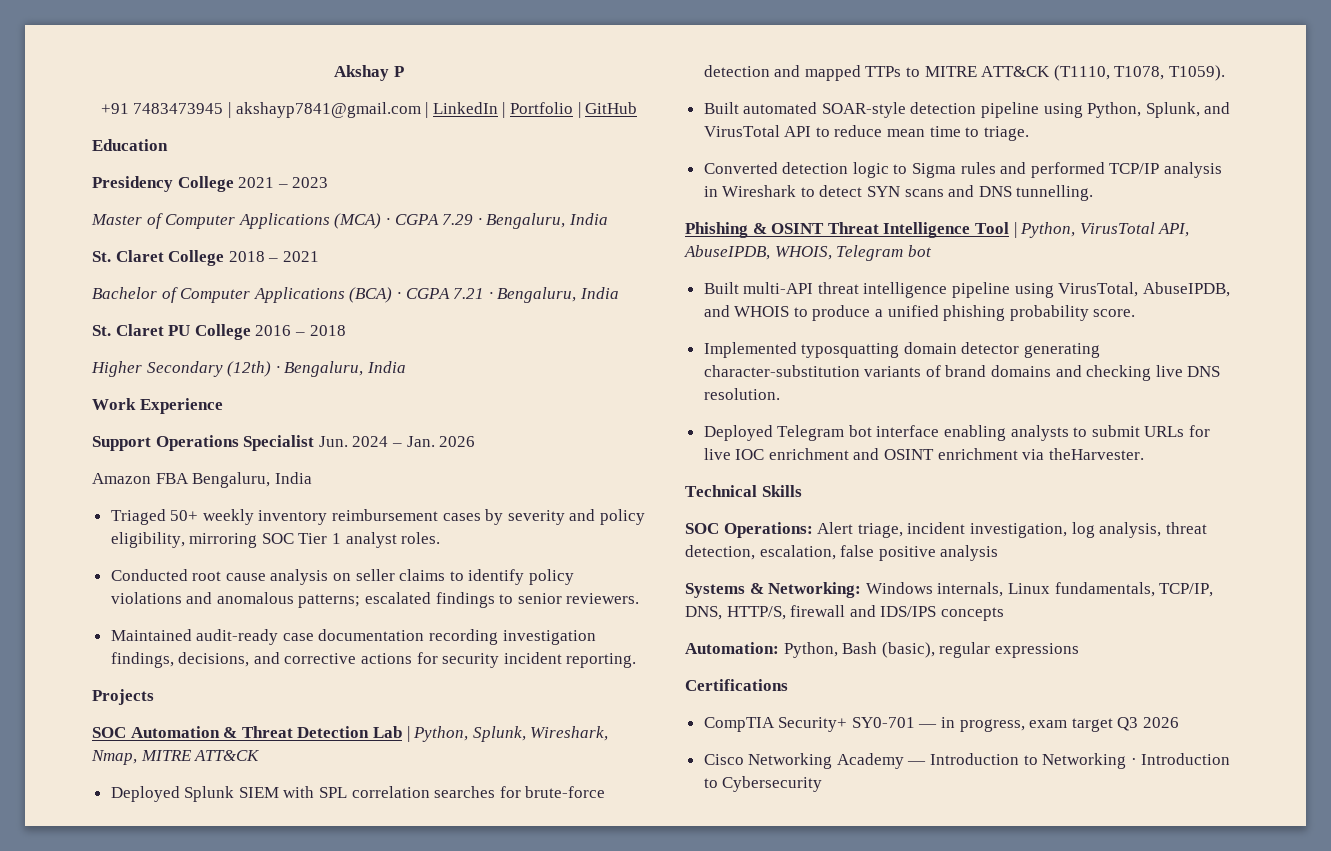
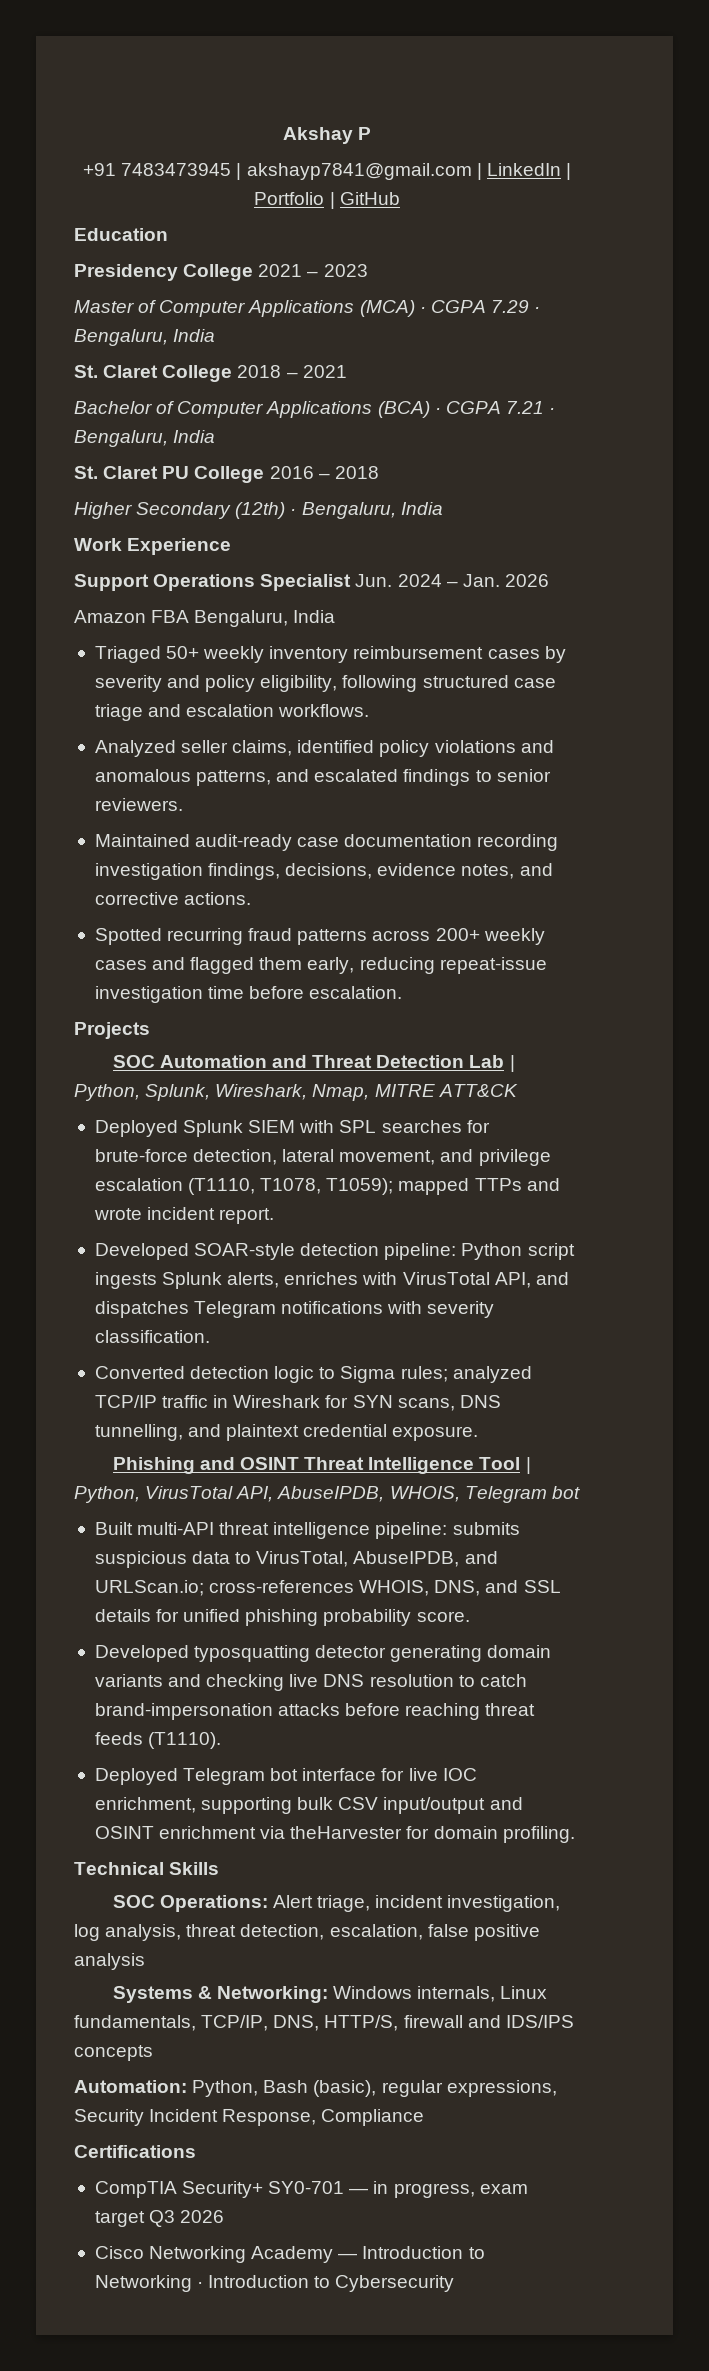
[189,532,441,548] [110,569,525,585] mirroring SOC Tier 1 analyst roles. // Conducted root cause analysis on seller claims to identify -> [342,675,556,692] [94,704,370,721] [94,740,375,757] following structured case triage and escalation workflows. // Analyzed seller claims, identified
[298,594,361,608] patterns; -> [196,769,310,786] patterns, and
[253,652,637,668] and corrective actions for security incident reporting. -> [377,863,553,879] [94,892,252,905] [94,928,545,945] [94,957,547,974] [94,986,403,1003] evidence notes, and corrective actions. // Spotted recurring fraud patterns across 200+ weekly cases and flagged them early, reducing repeat-issue investigation time before escalation.
[223,727,238,738] & -> [272,1055,308,1068] and
[351,786,430,798] correlation -> (377, 1126) none
[703,65,1226,81] [703,102,1231,118] [703,125,1029,141] detection and mapped TTPs to MITRE ATT&CK (T1110, T1078, T1059). // Built automated SOAR-style detection pipeline using Python, Splunk, and VirusTotal API to reduce mean time to triage. -> [193,1149,551,1166] [94,1178,560,1195] [93,1207,275,1224] [94,1243,575,1260] [94,1272,569,1289] [94,1301,495,1318] [94,1330,210,1343] detection, lateral movement, and privilege escalation (T1110, T1078, T1059); mapped TTPs and wrote incident report. // Developed SOAR-style detection pipeline: Python script ingests Splunk alerts, enriches with VirusTotal API, and dispatches Telegram notifications with severity classification.
[960,162,1223,178] [703,185,1094,201] rules and performed TCP/IP analysis in Wireshark to detect SYN scans and DNS tunnelling. -> [400,1366,532,1383] [94,1395,501,1411] [94,1424,479,1441] rules; analyzed TCP/IP traffic in Wireshark for SYN scans, DNS tunnelling, and plaintext credential exposure.
[752,223,767,234] & -> [199,1457,235,1470] and
[952,282,1230,298] [703,305,1136,321] [703,342,1101,358] [703,365,1221,381] [703,388,780,400] [703,425,1211,441] [703,448,1144,460] pipeline using VirusTotal, AbuseIPDB, and WHOIS to produce a unified phishing probability score. // Implemented typosquatting domain detector generating character-substitution variants of brand domains and checking live DNS resolution. // Deployed Telegram bot interface enabling analysts to submit URLs for live IOC enrichment and OSINT enrichment via theHarvester. -> [375,1522,520,1539] [94,1551,498,1568] [94,1580,561,1596] [94,1609,470,1626] [94,1645,552,1662] [94,1674,527,1691] [94,1703,536,1720] [94,1732,222,1749] [94,1768,477,1785] [94,1797,523,1814] [94,1826,575,1843] pipeline: submits suspicious data to VirusTotal, AbuseIPDB, and URLScan.io; cross-references WHOIS, DNS, and SSL details for unified phishing probability score. // Developed typosquatting detector generating domain variants and checking live DNS resolution to catch brand-impersonation attacks before reaching threat feeds (T1110). // Deployed Telegram bot interface for live IOC enrichment, supporting bulk CSV input/output and OSINT enrichment via theHarvester for domain profiling.
[994,643,1079,658] expressions -> [446,2080,557,2097] [74,2109,425,2126] expressions, Security Incident Response, Compliance

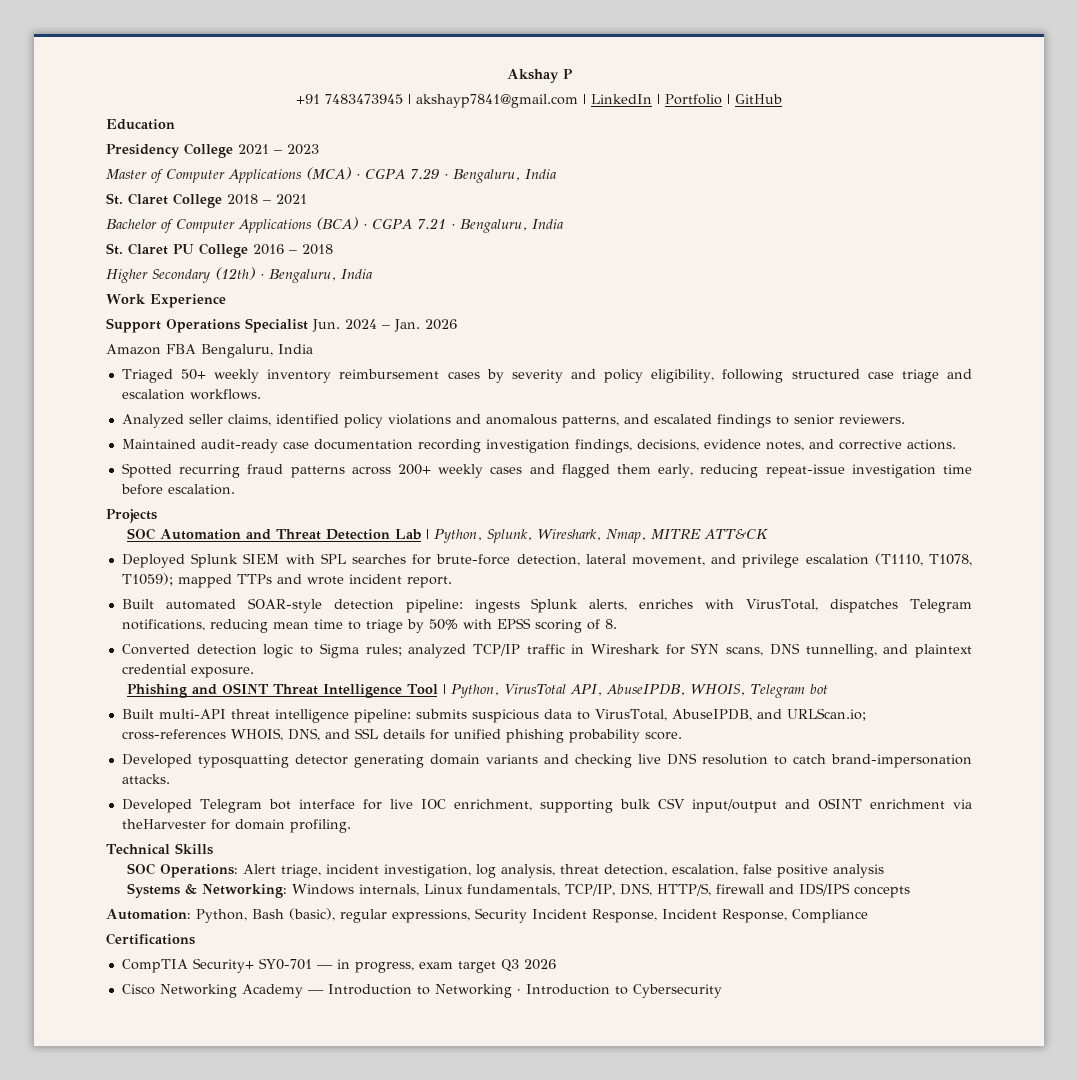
[94,1243,189,1260] Developed -> [121,599,236,610] Built automated
[461,1243,575,1260] Python script -> (463, 606) none
[402,1272,569,1288] [94,1301,495,1318] [94,1330,210,1343] VirusTotal API, and dispatches Telegram notifications with severity classification. -> [746,599,973,613] [121,618,617,633] VirusTotal, dispatches Telegram notifications, reducing mean time to triage by 50% with EPSS scoring of 8.
[278,1703,536,1720] [94,1732,222,1749] [94,1768,178,1785] attacks before reaching threat feeds (T1110). // Deployed -> [121,774,170,784] [121,799,192,813] attacks. // Developed
(317, 2117) none -> [662,909,787,923] Incident Response,

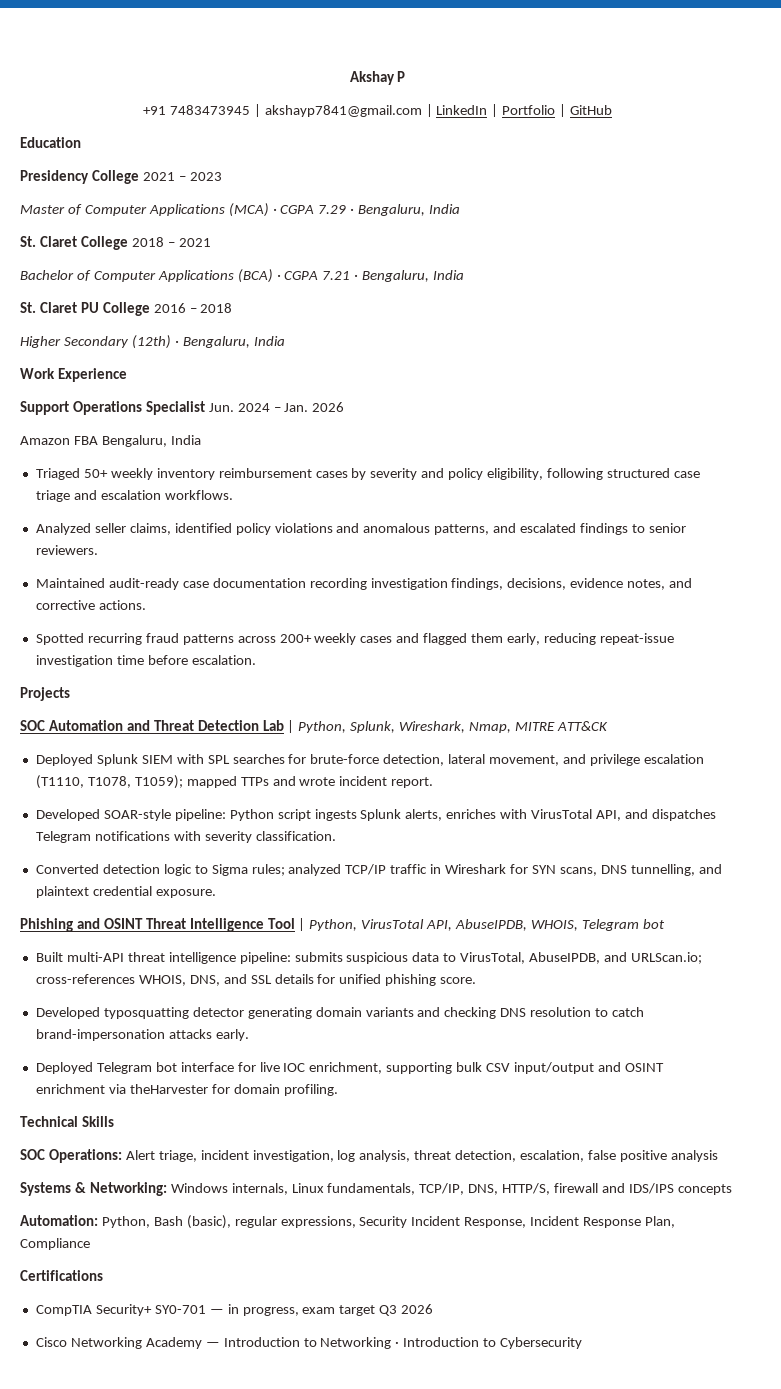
[121,598,463,613] Built automated SOAR-style detection pipeline: -> [35,809,311,821] Developed SOAR-style pipeline: Python script
[746,599,973,613] [121,618,617,633] VirusTotal, dispatches Telegram notifications, reducing mean time to triage by 50% with EPSS scoring of 8. -> [531,809,716,821] [35,831,336,843] VirusTotal API, and dispatches Telegram notifications with severity classification.
[568,729,640,743] probability -> (437, 980) none
[637,754,661,764] live -> (497, 1013) none
[121,774,170,784] [121,799,192,813] attacks. // Developed -> [168,1029,249,1041] [35,1062,93,1074] attacks early. // Deployed
[722,909,787,923] Response, -> [583,1216,676,1228] Response Plan,

